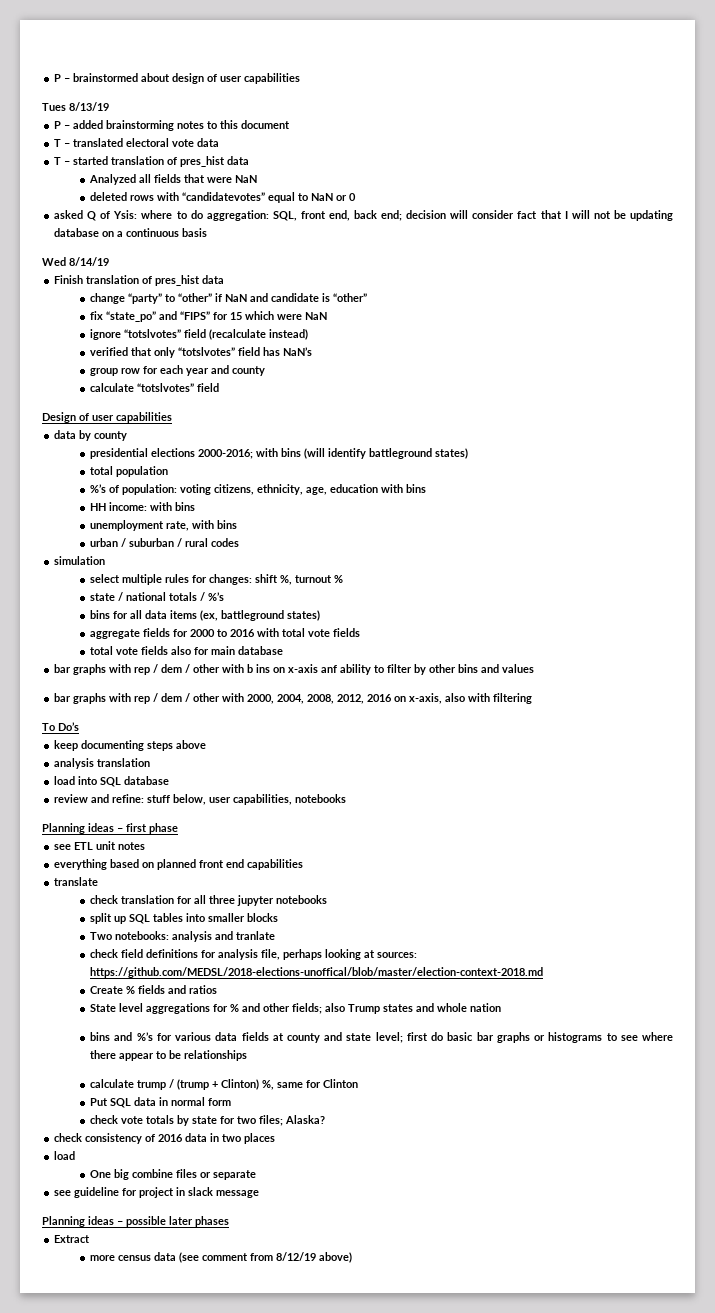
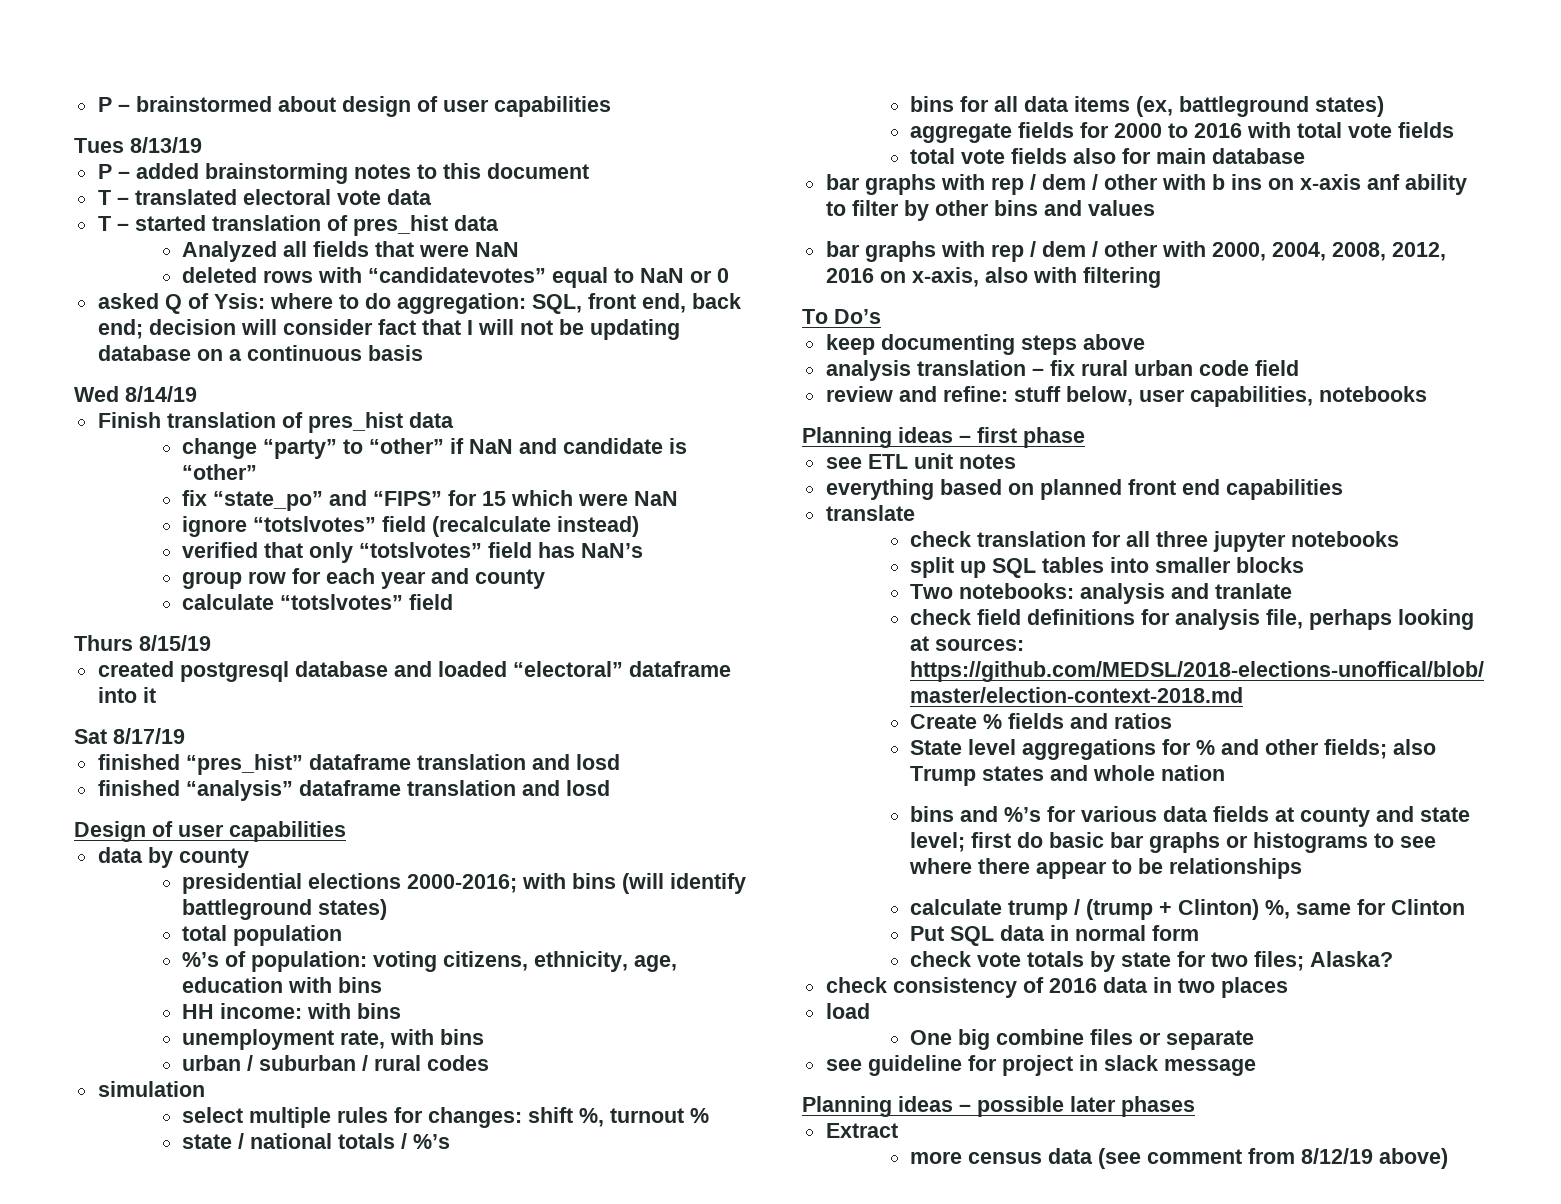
(220, 387) none -> [74,635,211,651] [97,661,731,682] [97,687,156,703] [74,728,185,744] [97,754,620,775] [97,780,610,801] // Thurs 8/15/19 // created postgresql database and loaded “electoral” dataframe into it // Sat 8/17/19 // finished “pres_hist” dataframe translation and losd // finished “analysis” dataframe translation and losd
[54,776,170,787] // load into SQL database -> [1031,360,1299,376] – fix rural urban code field

